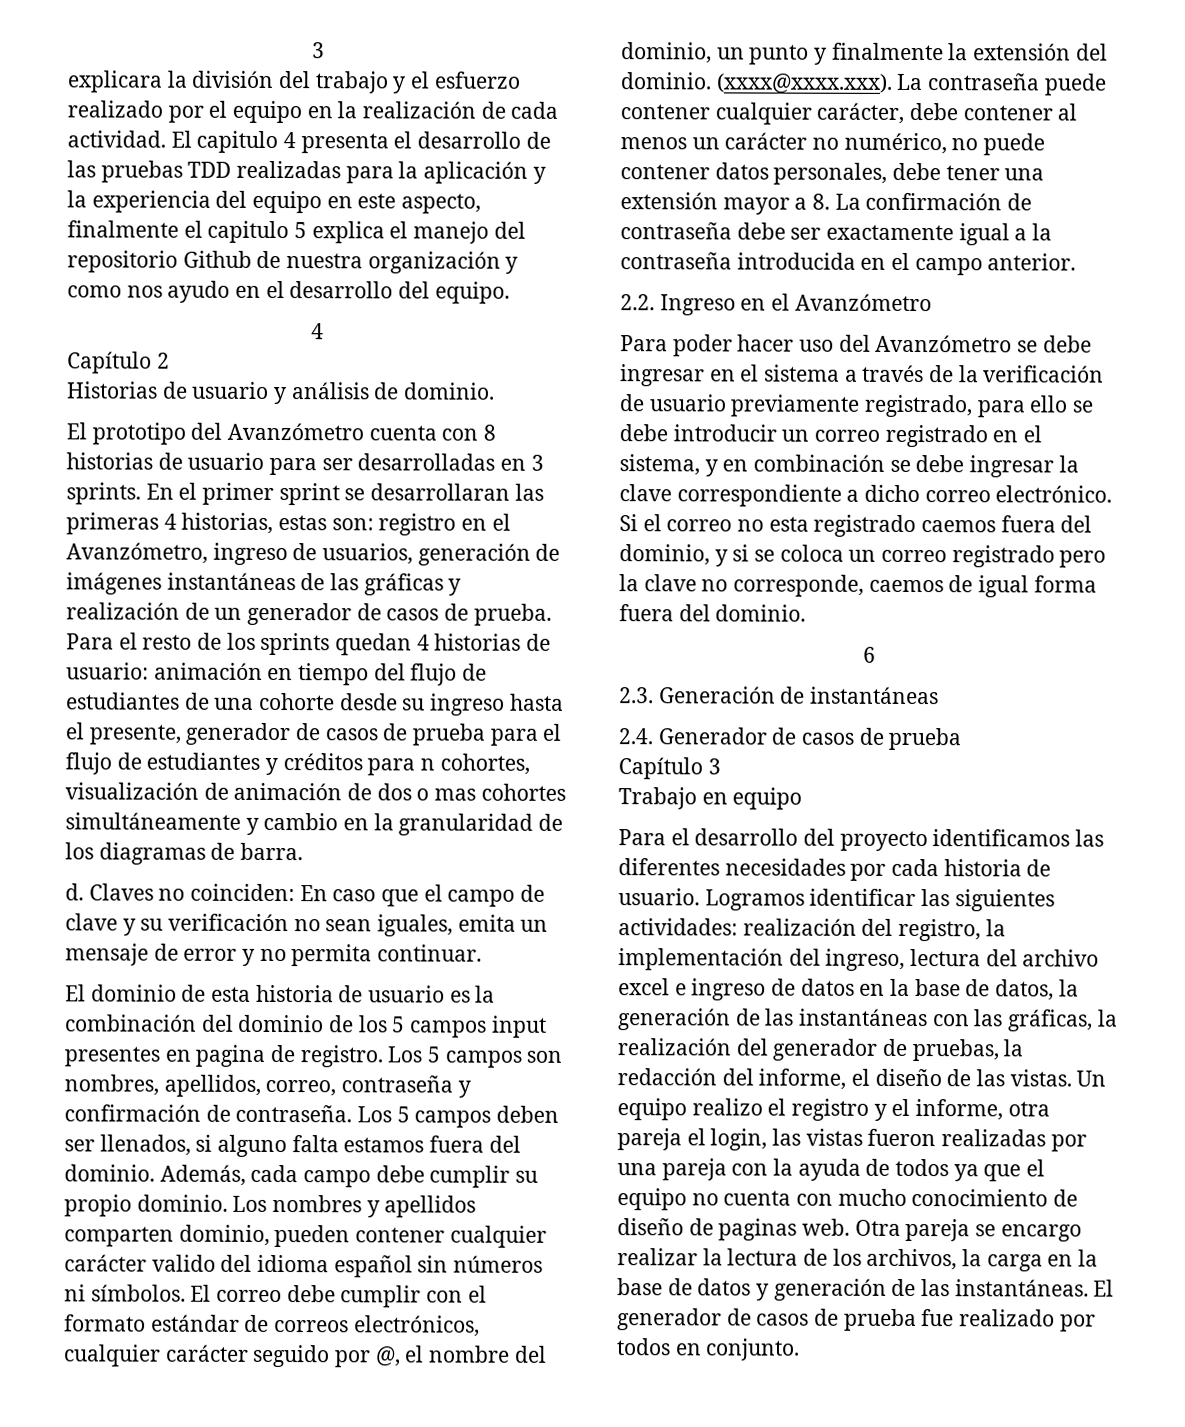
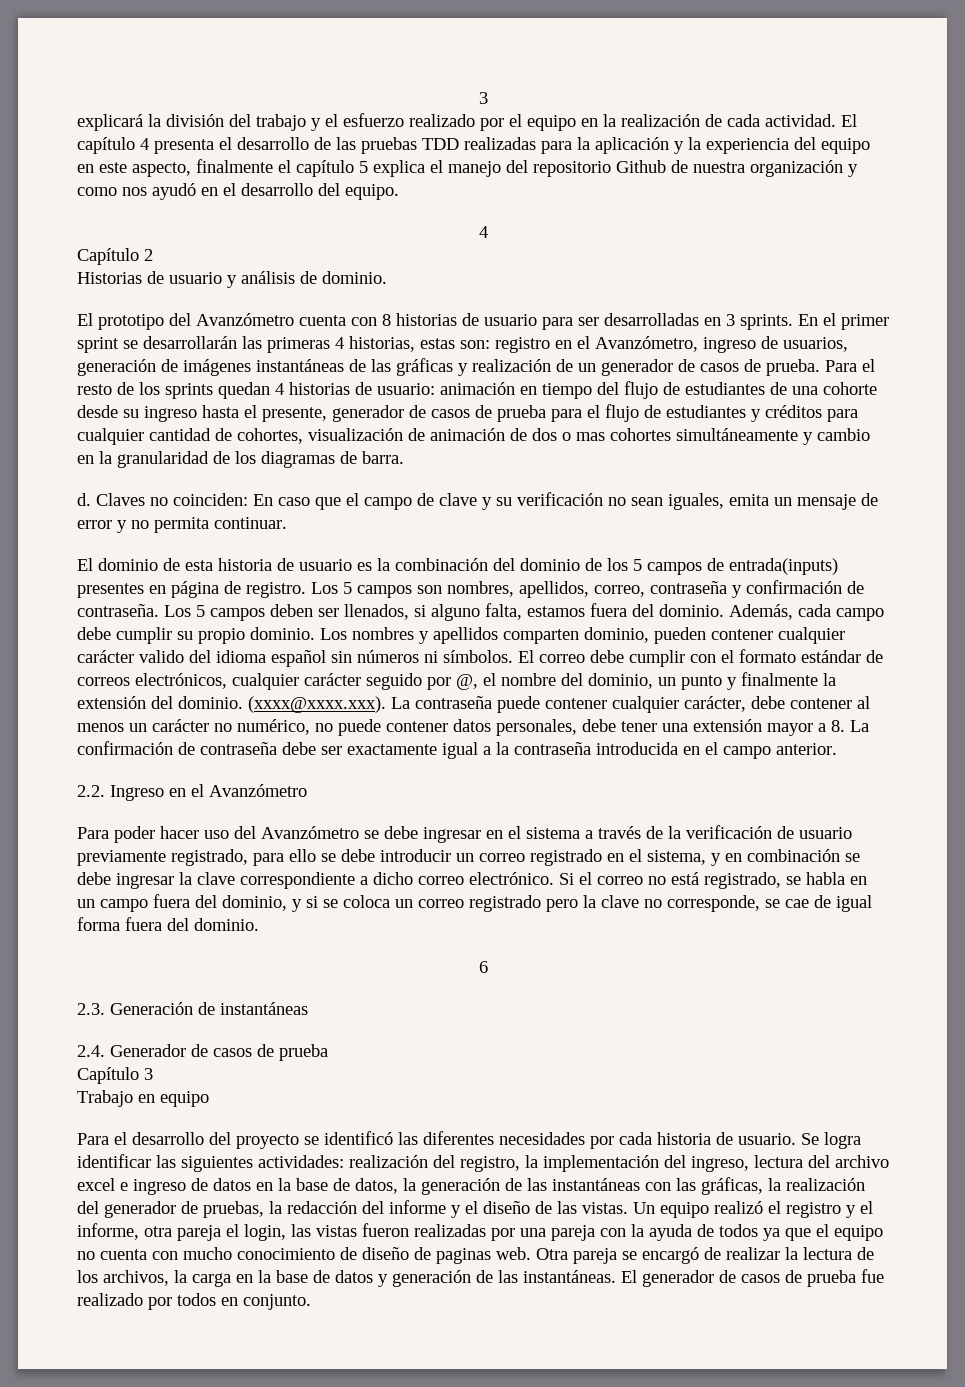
[312,42,325,59] [67,70,163,93] 3 // explicara -> [478,92,488,104] [77,114,143,131] 3 // explicará
[196,130,279,154] capitulo -> [77,137,135,154] capítulo
[207,220,290,244] capitulo -> [296,160,354,177] capítulo
[167,280,231,303] ayudo -> [152,183,196,200] ayudó
[370,483,511,501] desarrollaran -> [143,336,237,349] desarrollarán
[420,758,436,771] n -> [77,428,232,445] cualquier cantidad de
[490,1015,547,1038] input -> [707,558,838,575] de entrada(inputs)
[195,1044,266,1067] pagina -> [171,581,219,598] página
[291,1135,339,1153] falta -> [485,603,522,620] falta,
[768,514,997,538] esta registrado caemos -> [671,872,867,889] [77,899,148,912] está registrado, se habla en un campo
[868,579,944,593] caemos -> [765,899,809,908] se cae
[932,829,1071,847] identificamos -> [304,1131,393,1145] se identificó
[704,889,805,911] Logramos -> [801,1132,861,1149] Se logra
[758,1068,847,1090] informe, -> [389,1200,461,1218] informe y
[691,1098,763,1116] realizo -> [714,1201,763,1214] realizó
[1000,1224,1082,1242] encargo -> [642,1247,721,1264] encargó de

